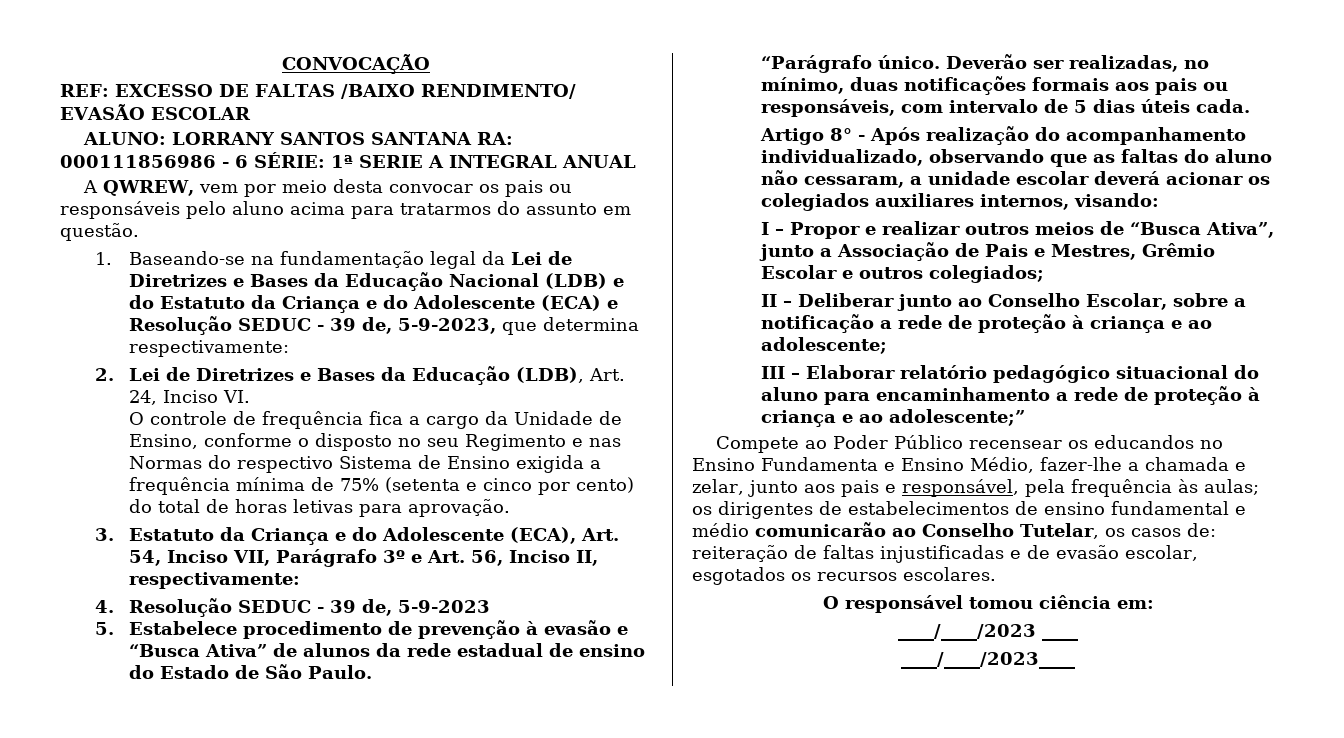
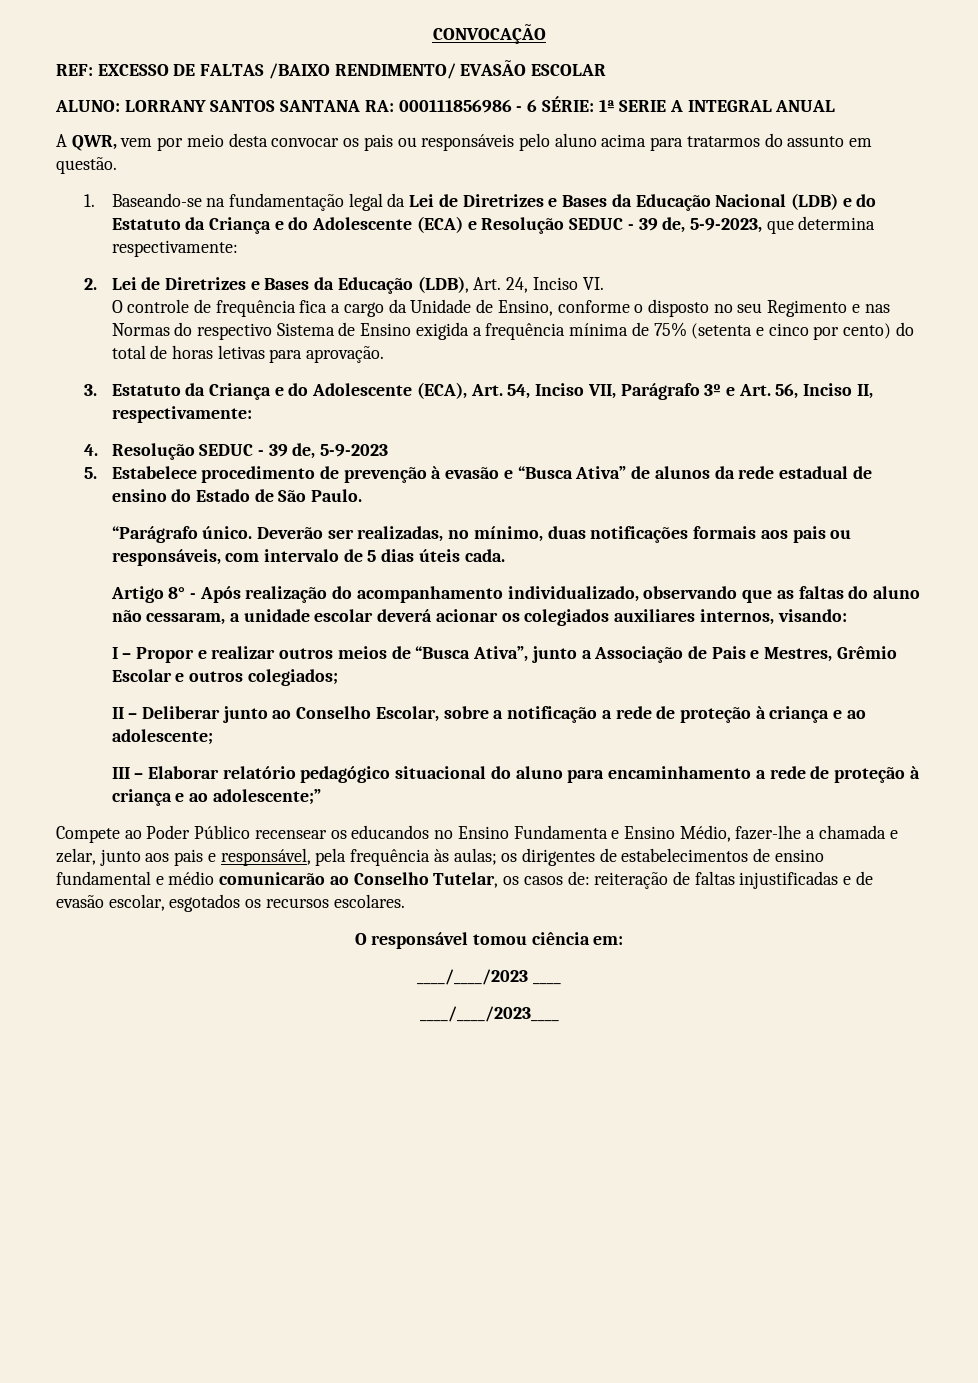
[102,180,194,196] QWREW, -> [71,135,117,151] QWR,

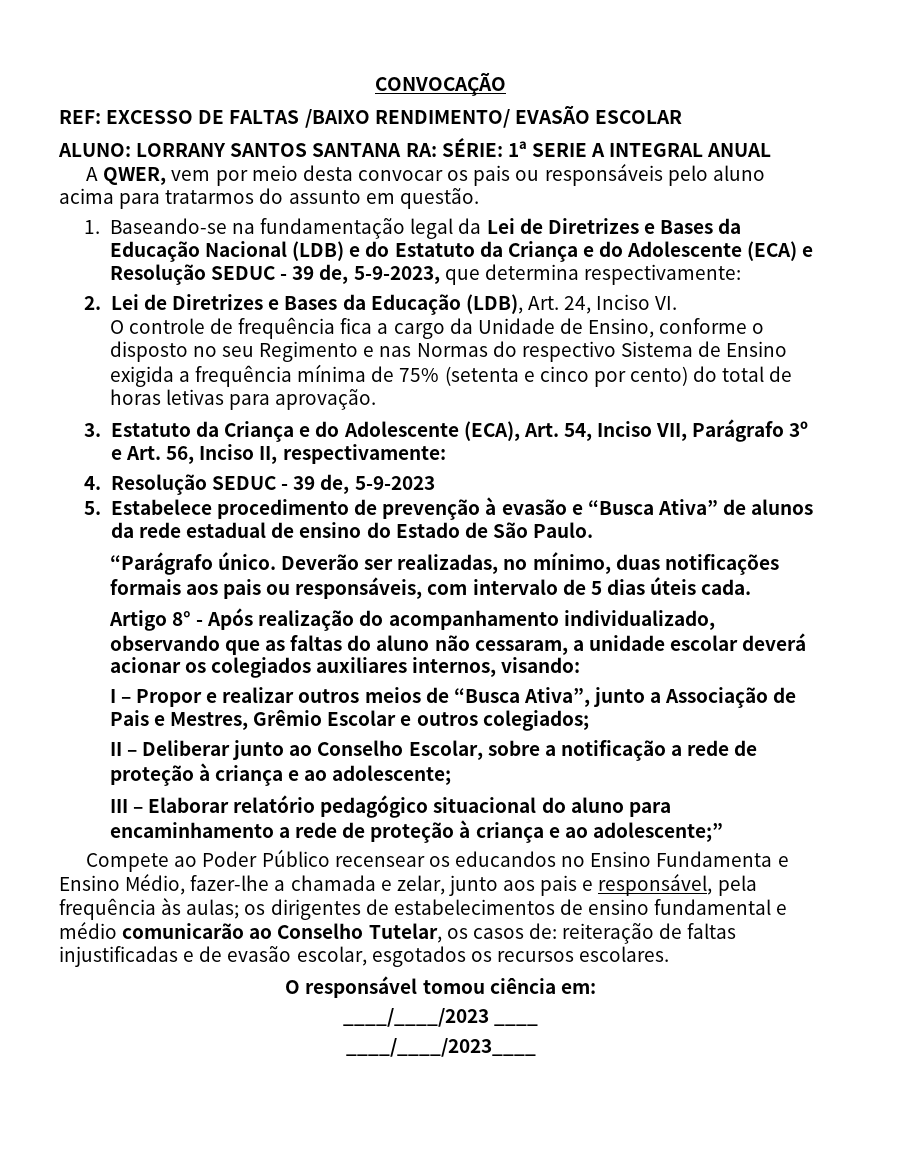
[398,99,538,113] 000111856986 - 6 -> (437, 150) none
[71,135,117,151] QWR, -> [103,167,167,185] QWER,

